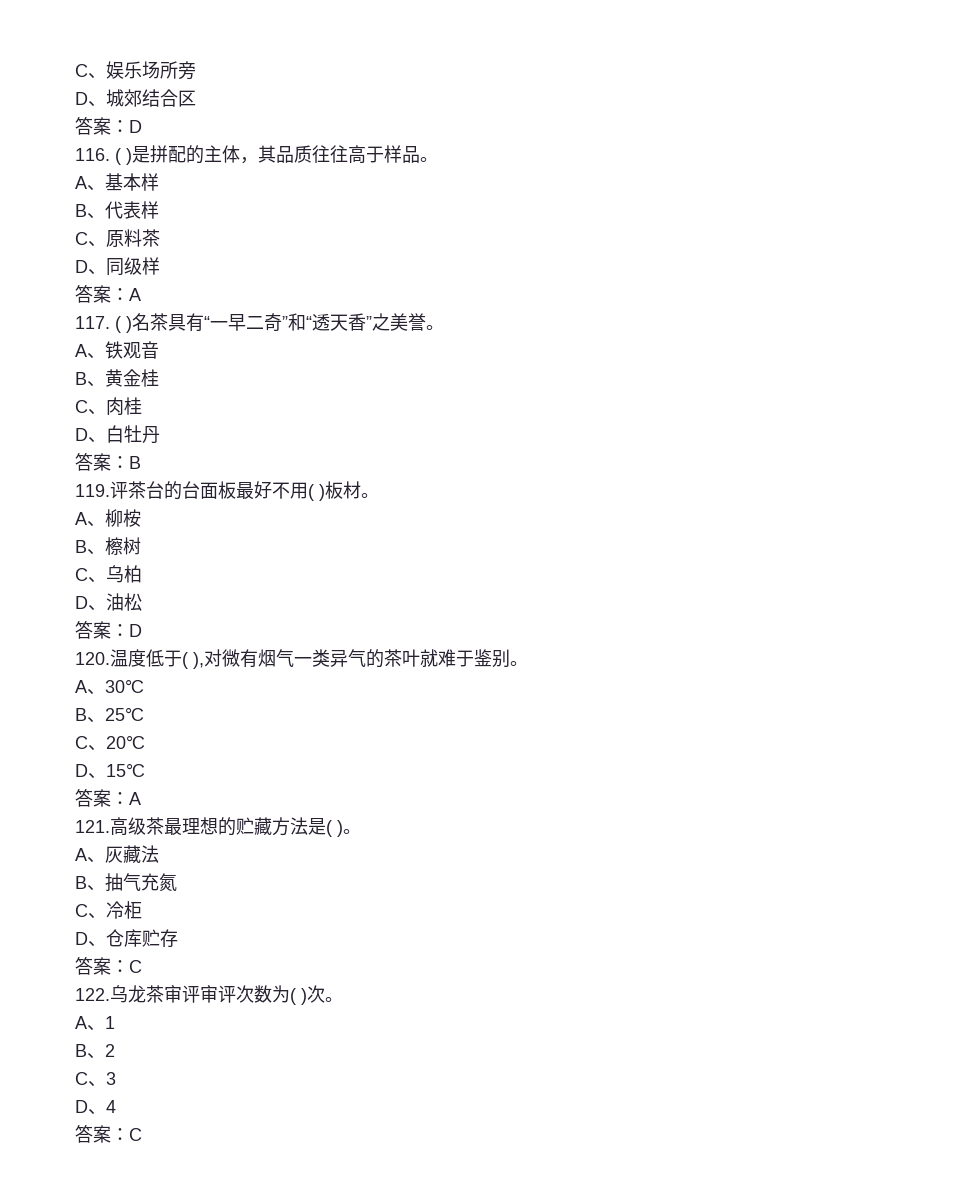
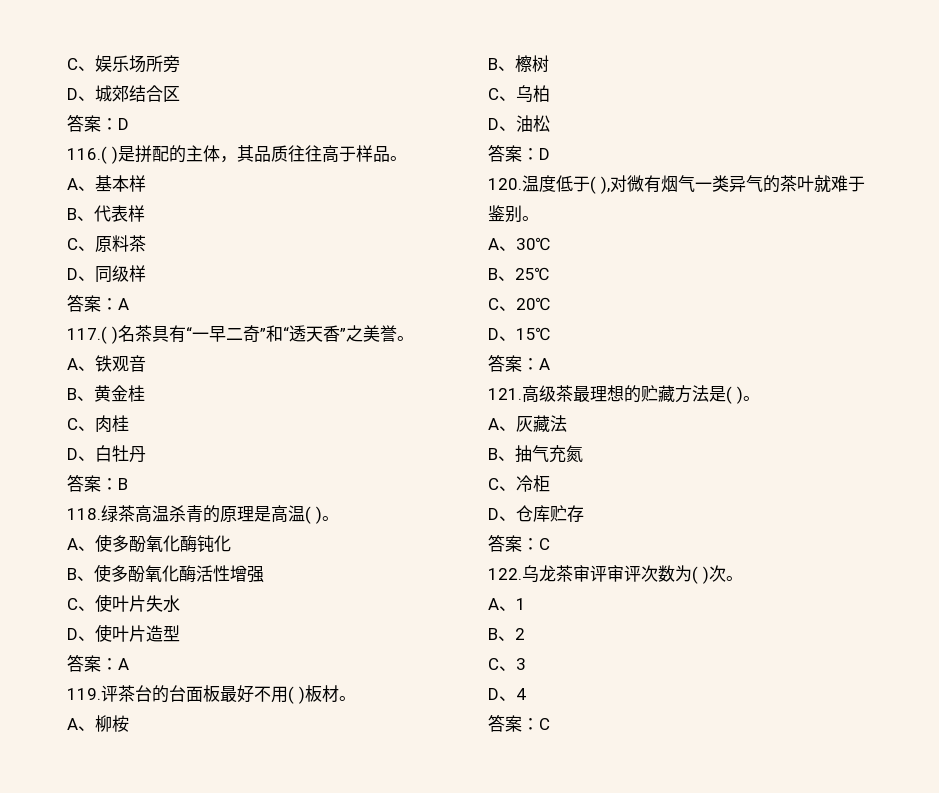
[75,148,121,165] 116. ( -> [67,146,107,164] 116.(
[75,316,121,333] 117. ( -> [67,326,107,344] 117.(
(141, 462) none -> [67,505,339,524] [67,534,231,553] [67,564,264,583] [67,594,180,612] [67,624,180,642] [67,654,129,672] // 118.绿茶高温杀青的原理是高温( )。 // A、使多酚氧化酶钝化 // B、使多酚氧化酶活性增强 // C、使叶片失水 // D、使叶片造型 // 答案：A

